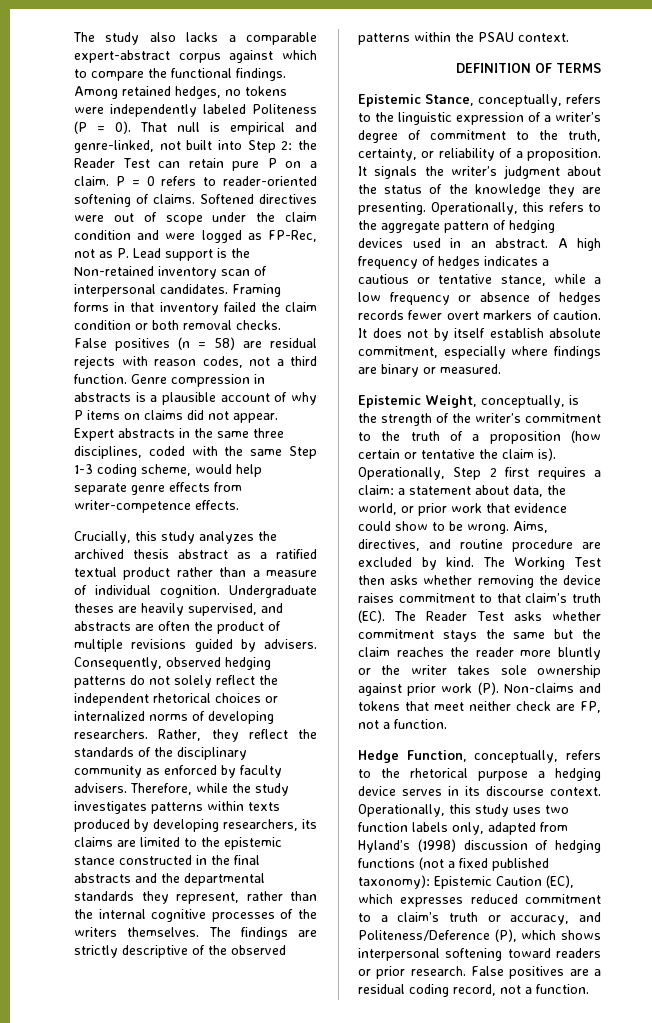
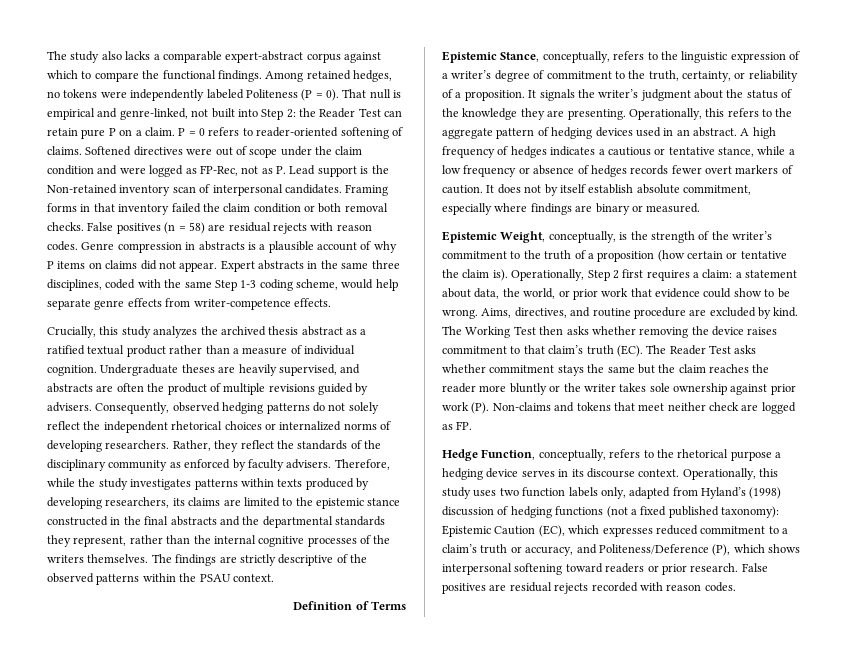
[202,356,317,368] [74,374,127,384] codes, not a third function. -> [47,241,78,251] codes.
[456,63,601,73] DEFINITION OF TERMS -> [293,601,406,610] Definition of Terms
[580,701,601,713] [358,719,447,729] FP, not a function. -> [761,402,796,414] [442,421,473,430] logged as FP.
[594,969,601,976] [358,984,589,997] a residual coding record, not a function. -> [509,582,736,594] residual rejects recorded with reason codes.

